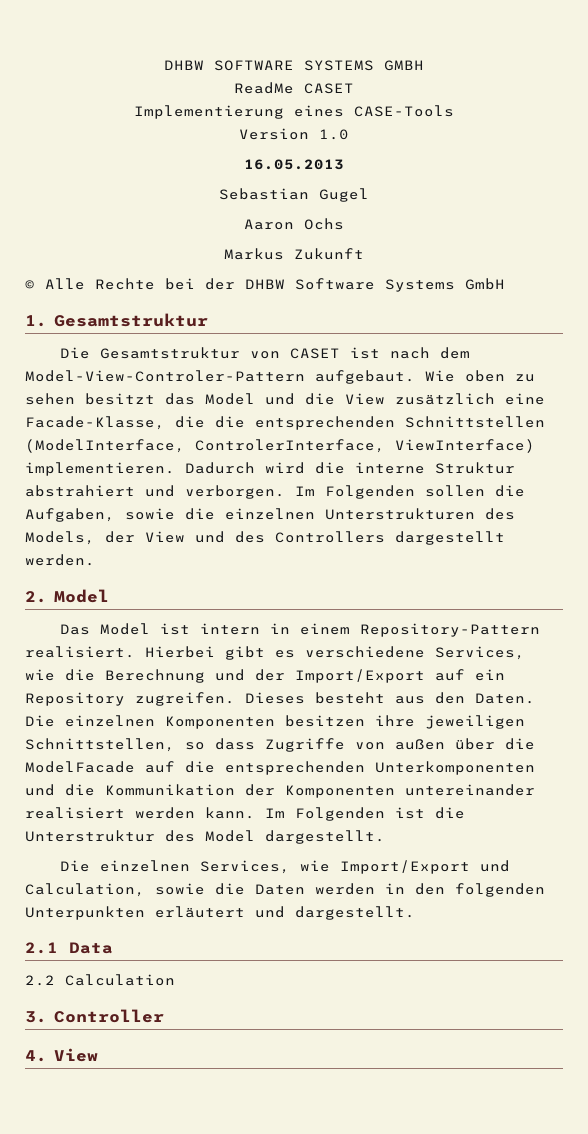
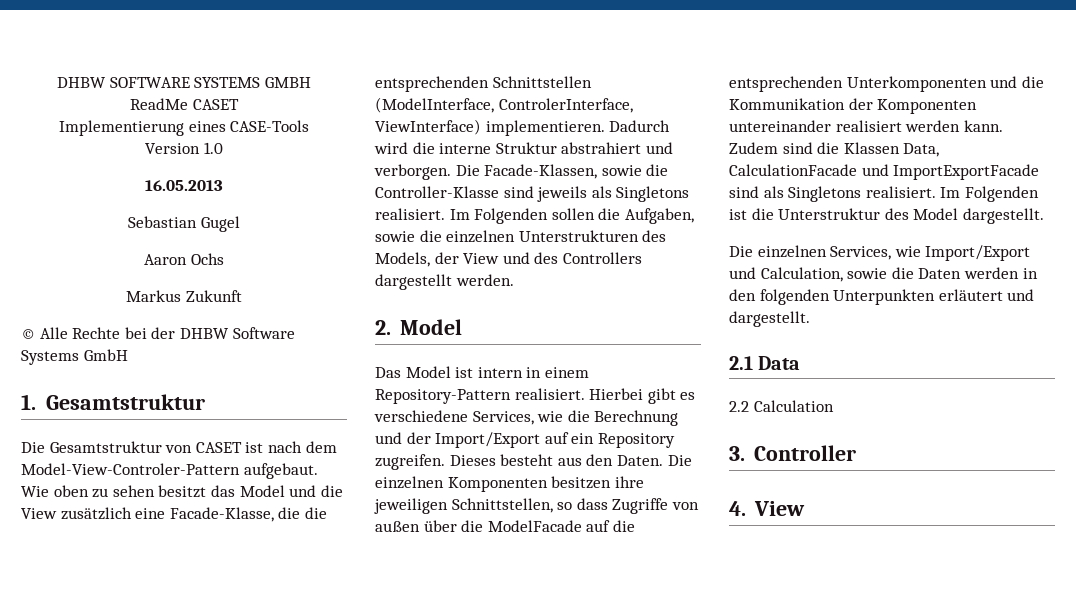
(285, 492) none -> [455,164,669,179] [375,186,690,202] [375,208,445,220] Die Facade-Klassen, sowie die Controller-Klasse sind jeweils als Singletons realisiert.
(255, 813) none -> [729,142,940,157] [729,164,1040,180] [729,186,936,202] Zudem sind die Klassen Data, CalculationFacade und ImportExportFacade sind als Singletons realisiert.

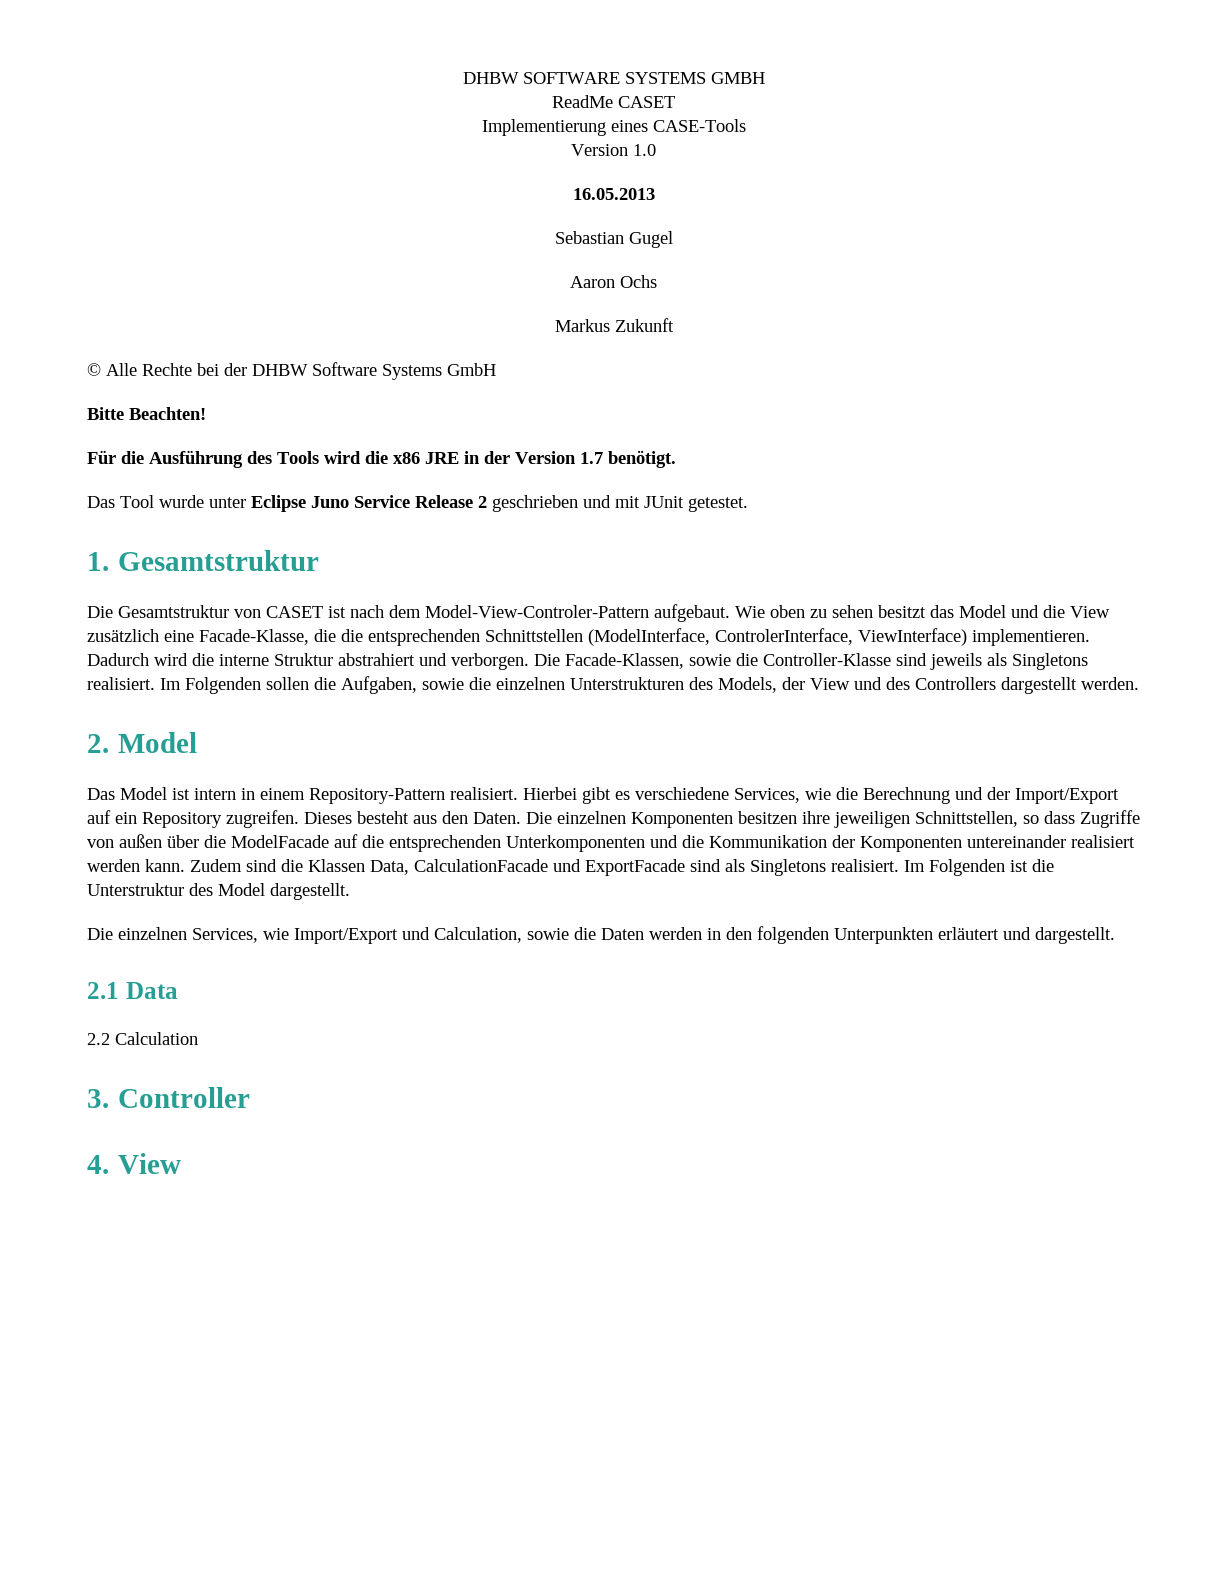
(128, 355) none -> [87,407,206,420] [87,450,676,468] [87,495,748,512] // Bitte Beachten! // Für die Ausführung des Tools wird die x86 JRE in der Version 1.7 benötigt. // Das Tool wurde unter Eclipse Juno Service Release 2 geschrieben und mit JUnit getestet.
[893,164,1040,180] ImportExportFacade -> [585,859,685,876] ExportFacade

